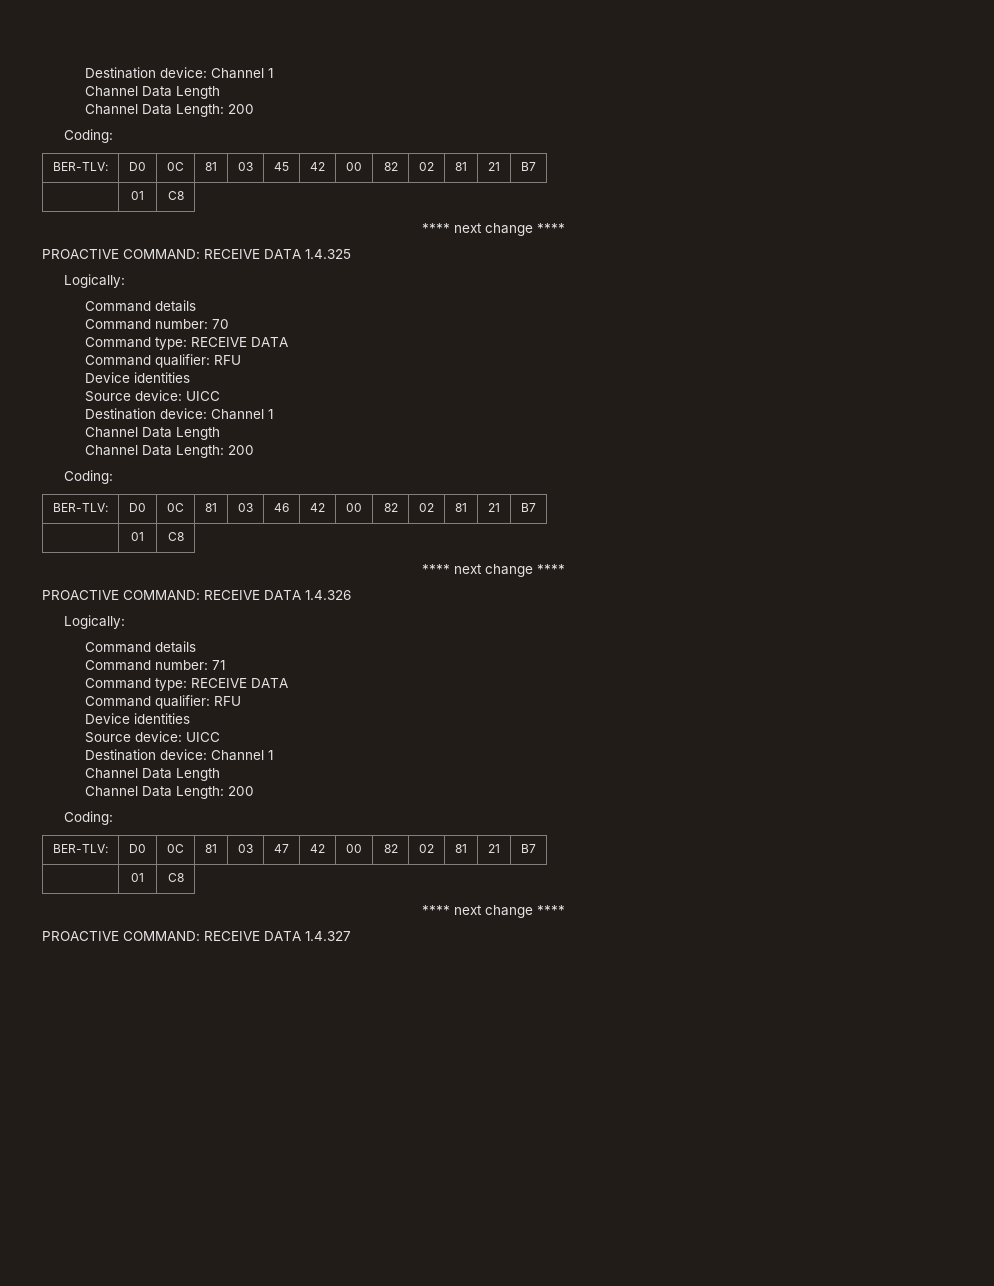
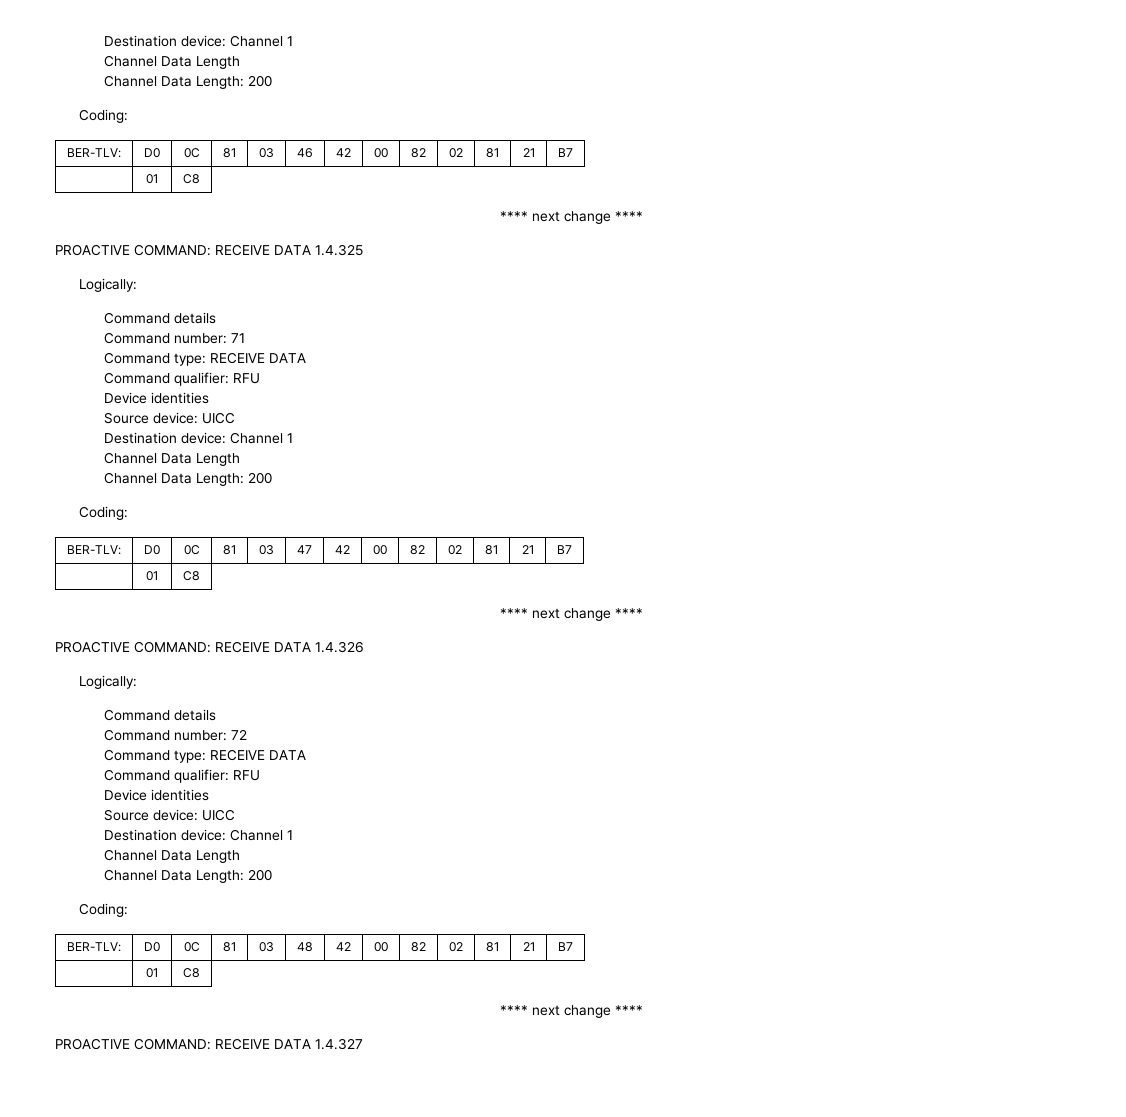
[53,162,108,171] [129,162,146,171] [167,162,184,171] [205,162,217,171] [238,162,253,171] [274,162,289,171] [310,162,325,171] [346,162,362,171] [383,162,398,171] [419,162,434,171] [455,162,467,171] [488,162,500,171] [521,162,536,171] [131,191,144,200] [167,191,184,200] [421,223,565,236] [42,249,351,259] [63,274,125,288] [84,300,196,312] [84,319,229,330] [84,337,288,350] [84,354,241,368] [84,372,190,383] [84,390,220,402] [84,408,273,420] [84,427,220,440] [84,445,254,458] [63,470,113,484] // BER-TLV: | D0 | 0C | 81 | 03 | 45 | 42 | 00 | 82 | 02 | 81 | 21 | B7 // | 01 | C8 // **** next change **** // PROACTIVE COMMAND: RECEIVE DATA 1.4.325 // Logically: // Command details // Command number: 70 // Command type: RECEIVE DATA // Command qualifier: RFU // Device identities // Source device: UICC // Destination device: Channel 1 // Channel Data Length // Channel Data Length: 200 // Coding: -> (129, 116) none
[305,590,351,600] 1.4.326 -> [315,244,363,256] 1.4.325
(565, 910) none -> [55,641,364,653] [79,675,138,689] [103,709,216,721] [103,729,247,741] [103,749,306,763] [103,769,260,783] [103,789,209,801] [103,809,235,821] [103,829,293,841] [103,849,240,863] [103,869,272,883] [79,903,129,917] [67,942,121,952] [144,942,160,952] [183,942,200,952] [223,942,236,952] [259,942,274,952] [297,942,313,952] [336,942,351,951] [374,942,388,952] [411,942,426,952] [449,942,463,952] [486,942,499,952] [522,942,535,951] [558,942,573,951] [146,968,158,978] [183,968,200,978] [500,1005,643,1018] // PROACTIVE COMMAND: RECEIVE DATA 1.4.326 // Logically: // Command details // Command number: 72 // Command type: RECEIVE DATA // Command qualifier: RFU // Device identities // Source device: UICC // Destination device: Channel 1 // Channel Data Length // Channel Data Length: 200 // Coding: // BER-TLV: | D0 | 0C | 81 | 03 | 48 | 42 | 00 | 82 | 02 | 81 | 21 | B7 // | 01 | C8 // **** next change ****

